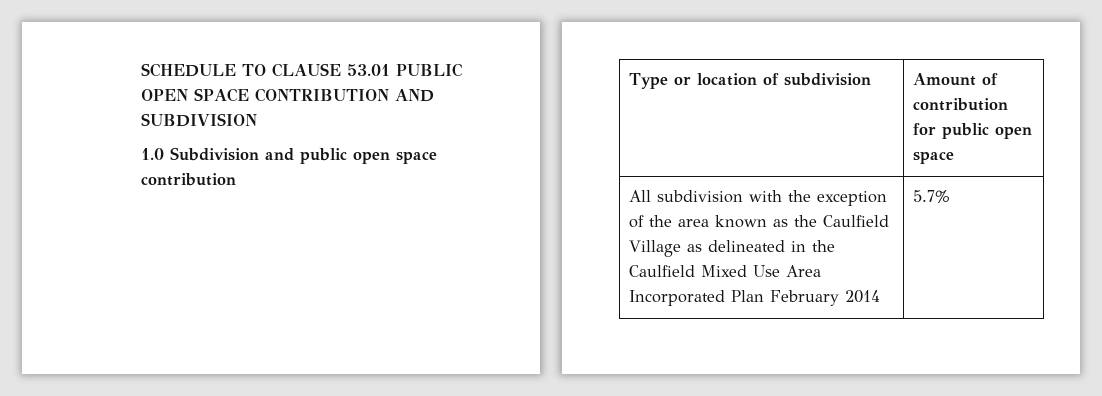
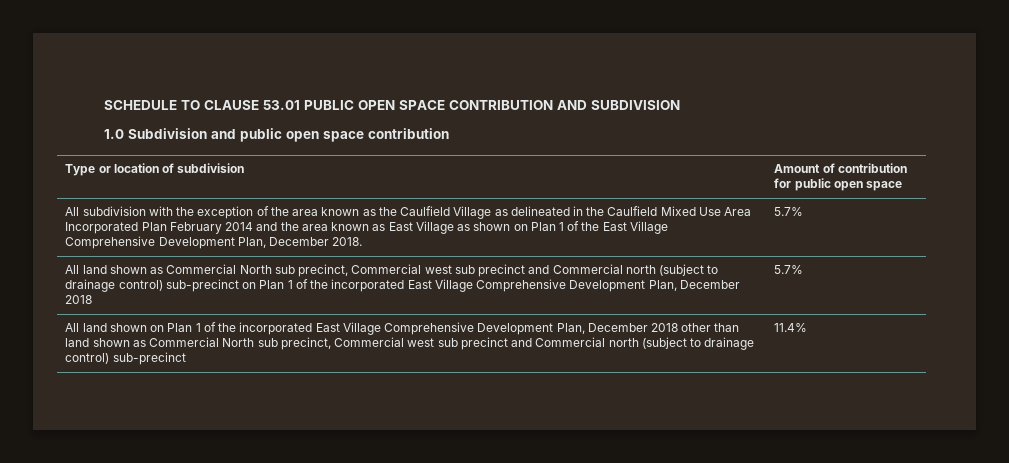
[912,190,950,203] | 5.7% -> [256,221,668,234] [65,236,363,249] [774,207,804,216] [65,264,719,277] [65,279,740,292] [65,295,93,304] [774,265,804,274] [65,322,740,335] [65,337,755,350] [65,352,186,365] [774,323,808,332] and the area known as East Village as shown on Plan 1 of the East Village Comprehensive Development Plan, December 2018. | 5.7% // All land shown as Commercial North sub precinct, Commercial west sub precinct and Commercial north (subject to drainage control) sub-precinct on Plan 1 of the incorporated East Village Comprehensive Development Plan, December 2018 | 5.7% // All land shown on Plan 1 of the incorporated East Village Comprehensive Development Plan, December 2018 other than land shown as Commercial North sub precinct, Commercial west sub precinct and Commercial north (subject to drainage control) sub-precinct | 11.4%

